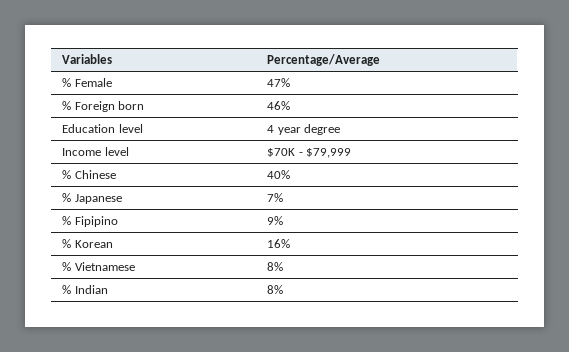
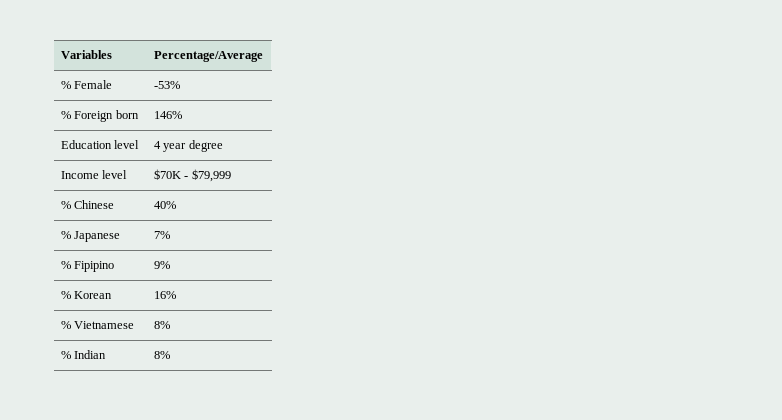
[267,78,291,87] 47% -> [154,81,181,89] -53%
[267,101,291,110] 46% -> [154,111,183,119] 146%

